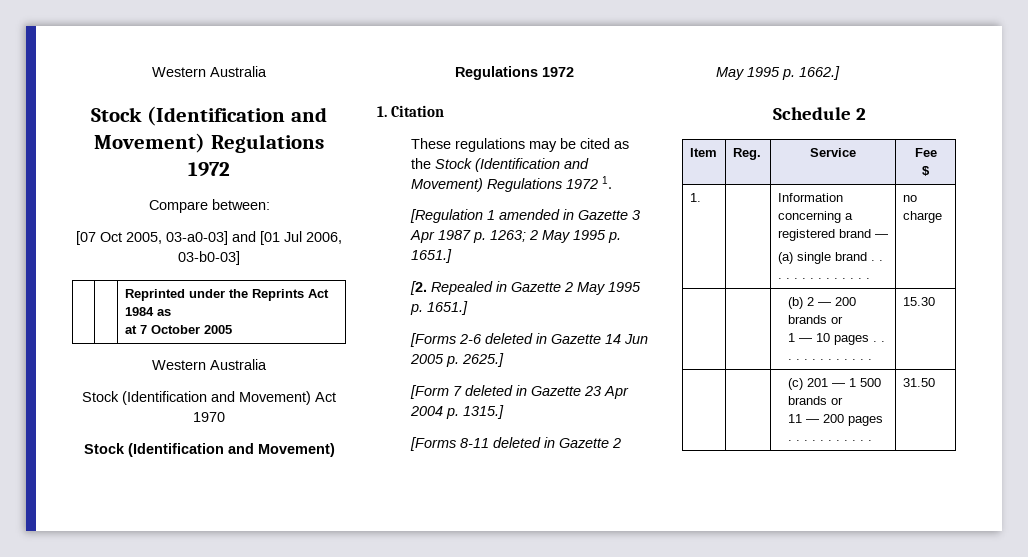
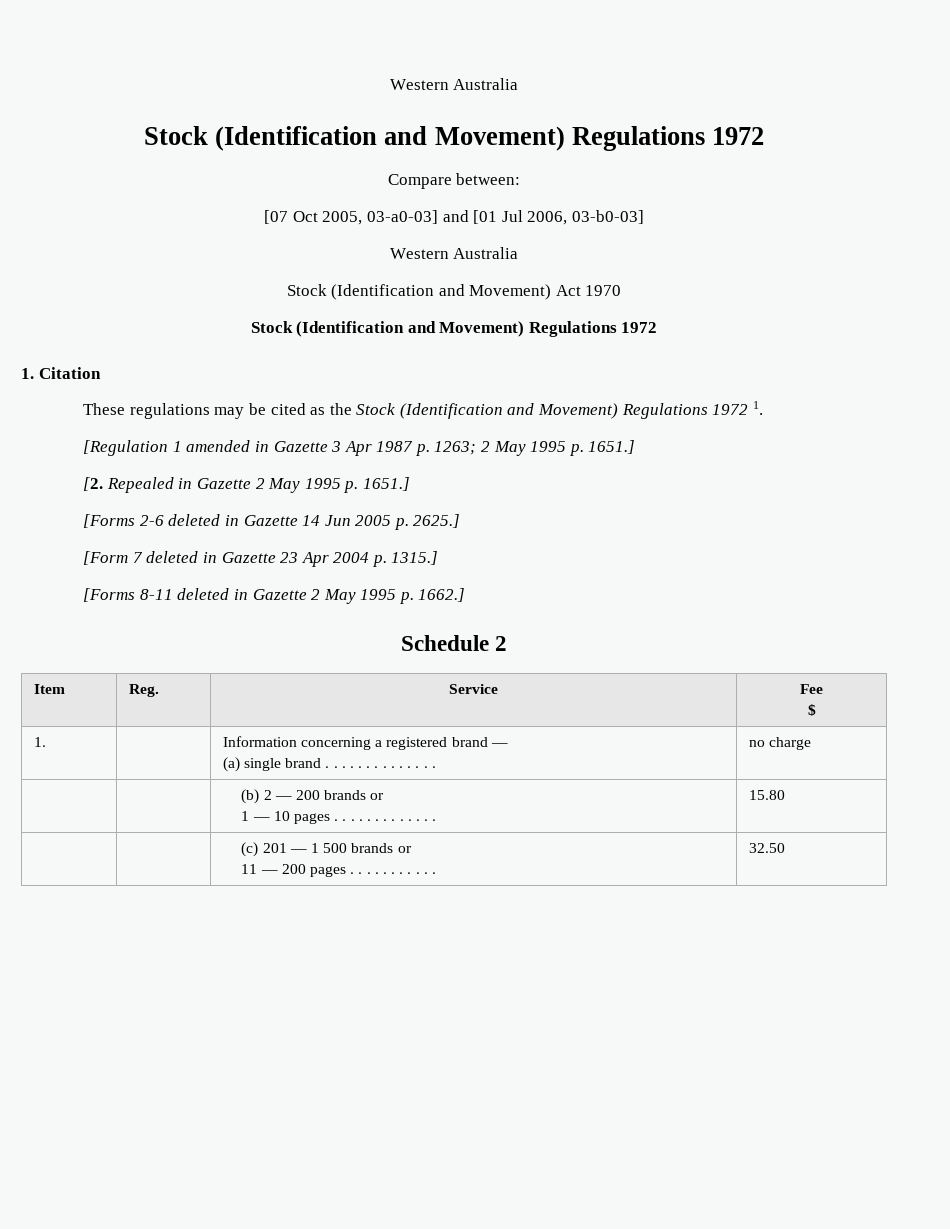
[124,289,329,301] [124,307,171,316] [124,325,232,334] // | | Reprinted under the Reprints Act 1984 as // at 7 October 2005 -> (644, 217) none
[902,297,935,306] 15.30 -> [748,790,785,800] 15.80
[902,378,935,387] 31.50 -> [748,843,785,853] 32.50

